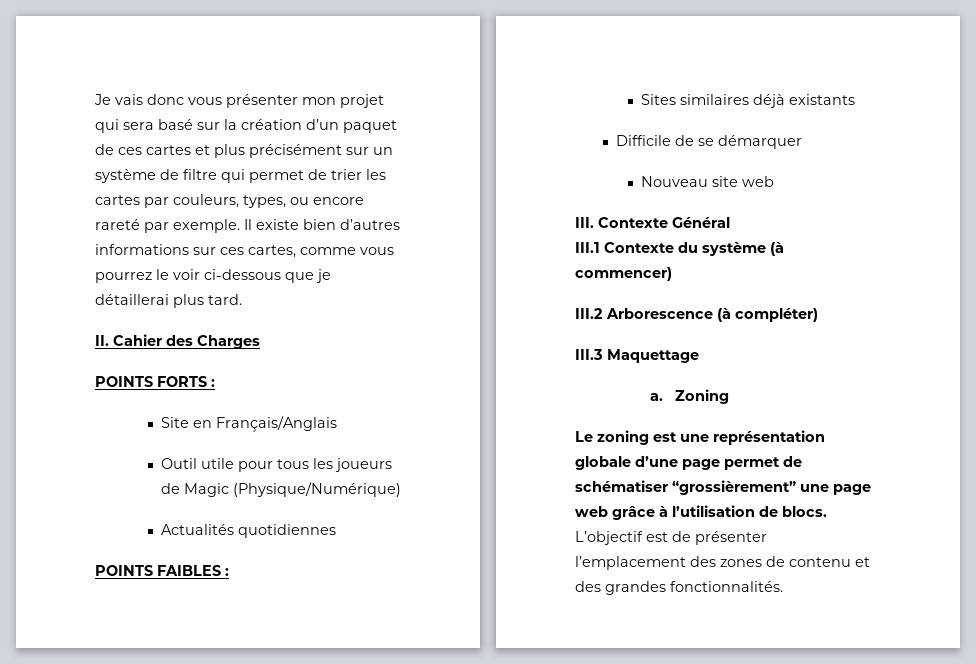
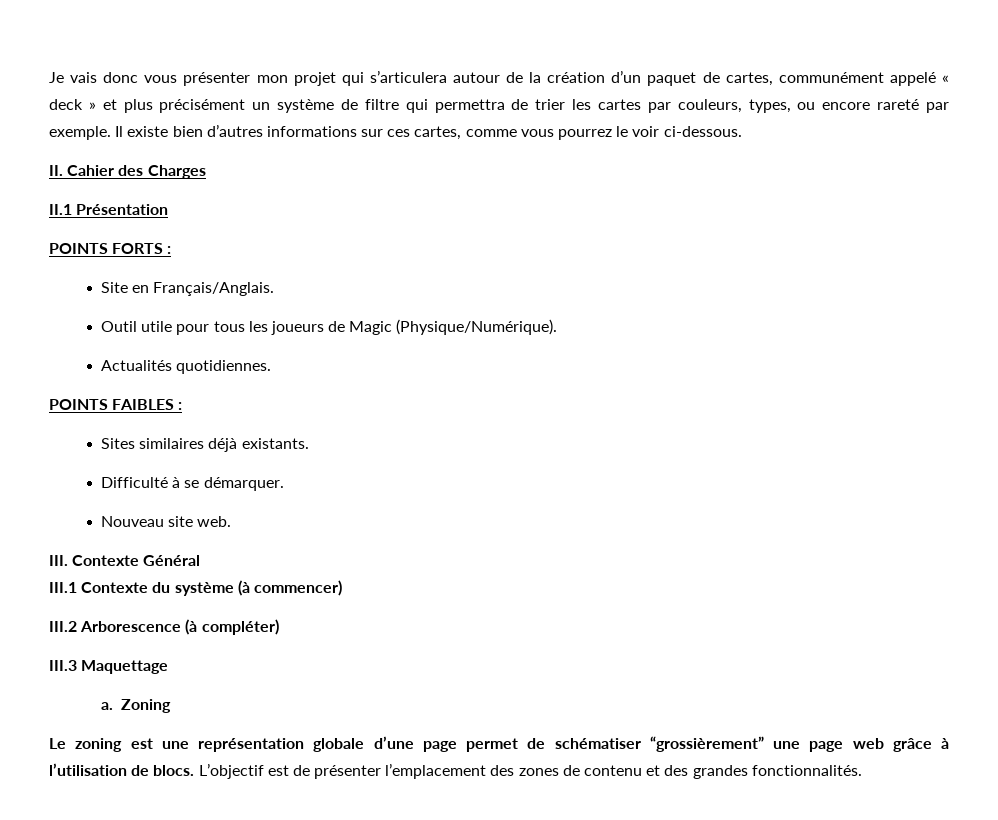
[123,119,220,130] sera basé sur -> [369,70,524,83] s’articulera autour de
[118,145,191,155] ces cartes -> [725,72,949,86] [49,99,96,110] cartes, communément appelé « deck »
[346,147,369,155] sur -> (246, 106) none
[249,170,304,183] permet -> [434,99,505,113] permettra
[204,269,331,283] [95,294,242,308] ci-dessous que je détaillerai plus tard. -> [663,126,742,137] ci-dessous.
(260, 342) none -> [49,204,169,215] // II.1 Présentation
[215,416,337,432] Français/Anglais -> [153,282,275,296] Français/Anglais.
[232,482,401,497] (Physique/Numérique) -> [396,319,558,335] (Physique/Numérique).
[237,524,336,538] quotidiennes -> [176,360,272,374] quotidiennes.
[788,94,855,105] [615,135,802,149] existants // Difficile de se démarquer -> [241,438,309,449] [101,477,284,491] existants. // Difficulté à se démarquer.
[741,176,774,187] web -> [197,516,232,527] web.

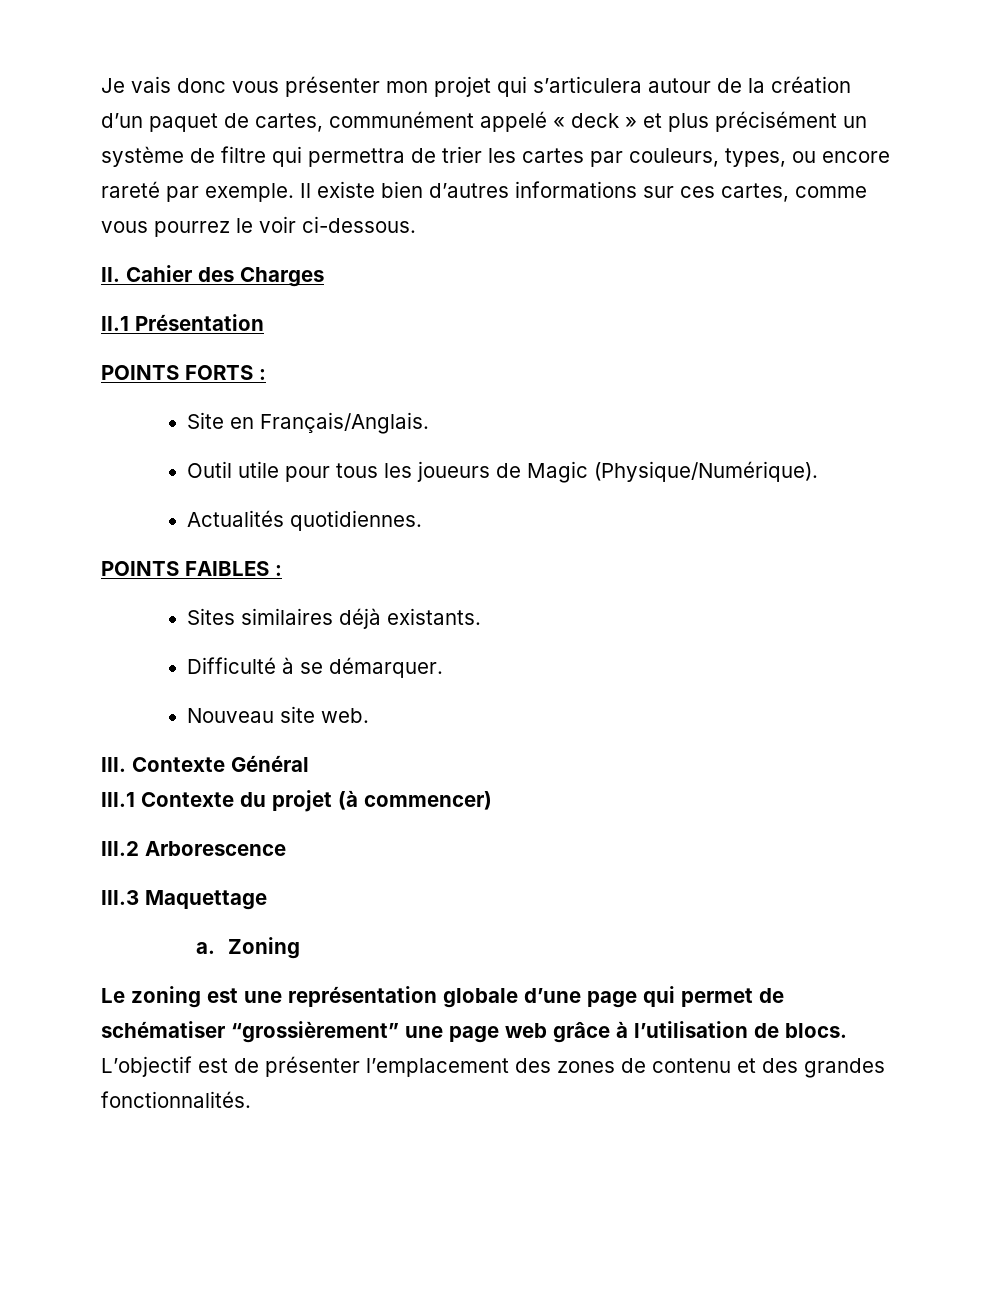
[174,582,234,596] système -> [272,790,332,812] projet
[185,619,279,635] (à compléter) -> (286, 848) none
(457, 746) none -> [643,986,675,1007] qui

